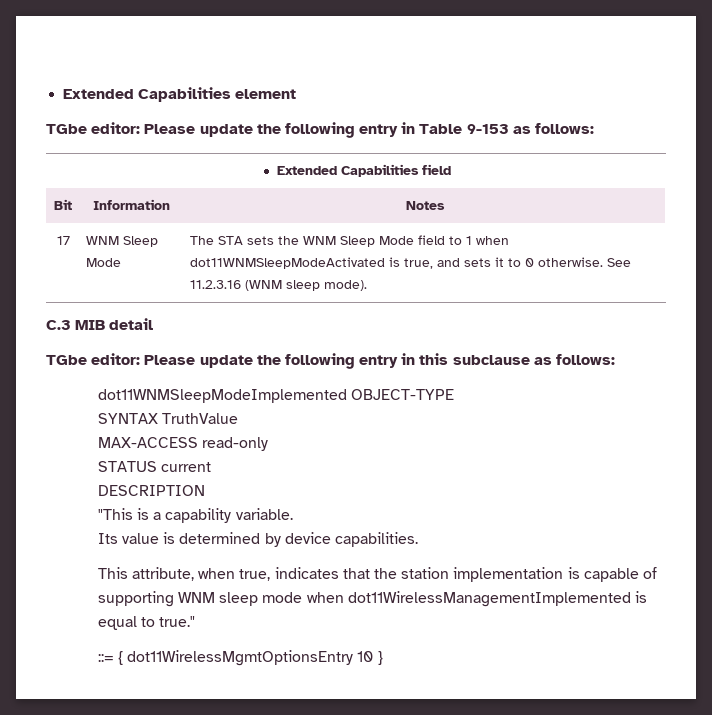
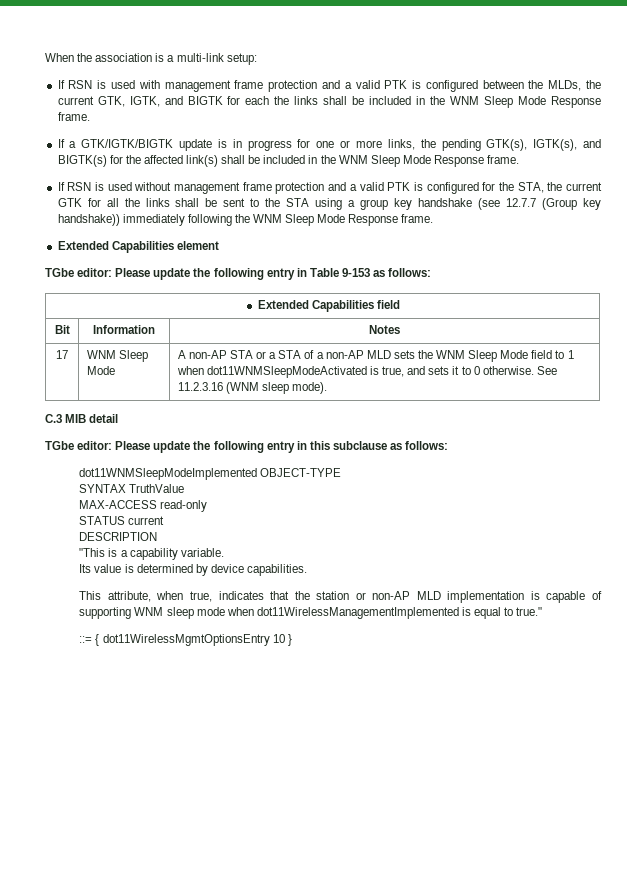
(63, 94) none -> [45,53,257,65] [57,80,602,92] [57,96,601,108] [57,112,90,121] [57,139,602,151] [57,155,520,167] [57,182,603,194] [57,198,601,210] [57,214,434,226] When the association is a multi-link setup: // If RSN is used with management frame protection and a valid PTK is configured between the MLDs, the current GTK, IGTK, and BIGTK for each the links shall be included in the WNM Sleep Mode Response frame. // If a GTK/IGTK/BIGTK update is in progress for one or more links, the pending GTK(s), IGTK(s), and BIGTK(s) for the affected link(s) shall be included in the WNM Sleep Mode Response frame. // If RSN is used without management frame protection and a valid PTK is configured for the STA, the current GTK for all the links shall be sent to the STA using a group key handshake (see 12.7.7 (Group key handshake)) immediately following the WNM Sleep Mode Response frame. //
[190,236,244,245] The STA -> [177,350,391,359] A non-AP STA or a STA of a non-AP MLD
(450, 573) none -> [355,591,441,600] or non-AP MLD

